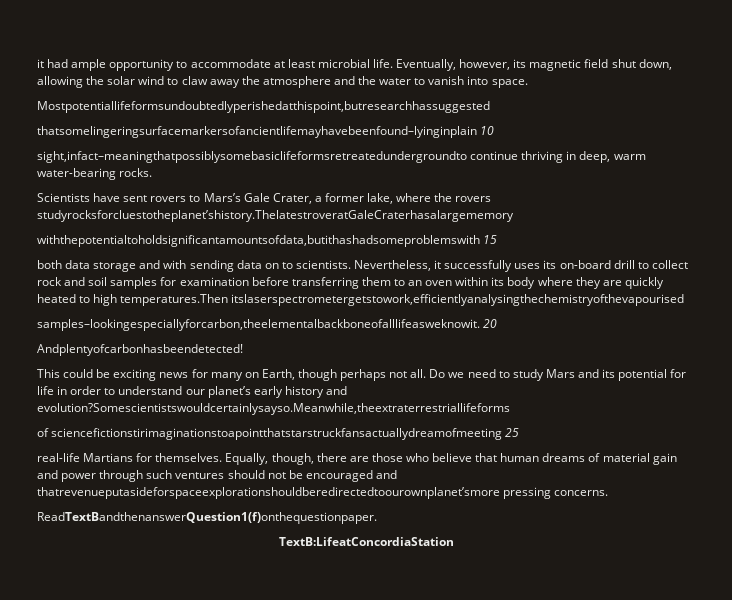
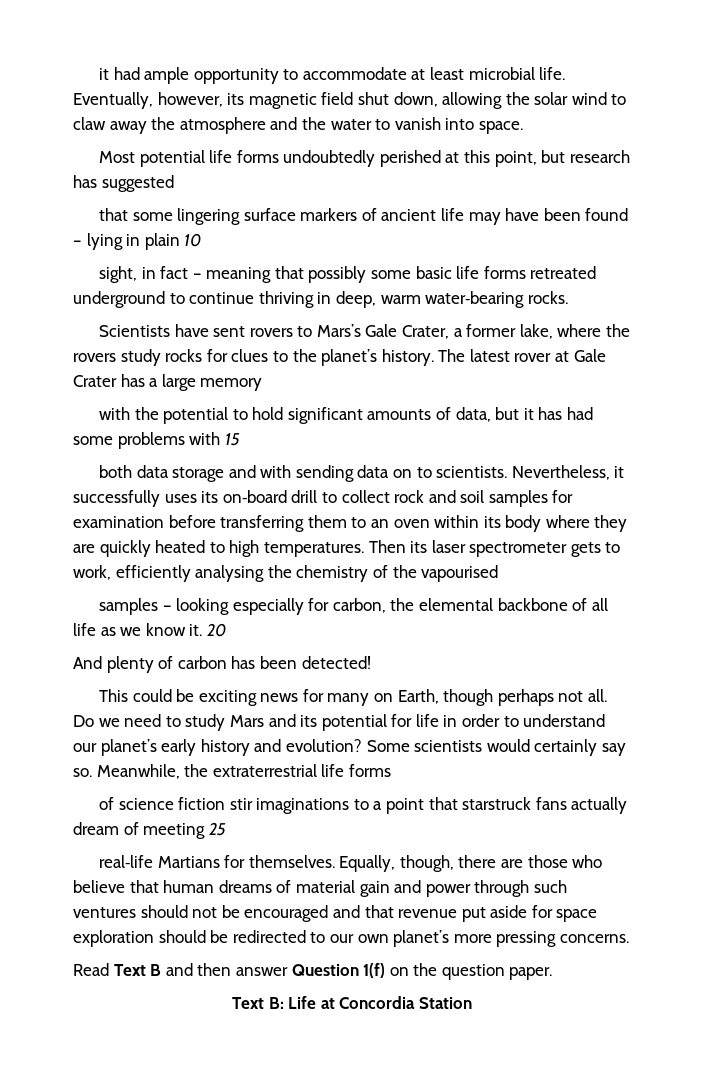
[37,101,490,113] [37,126,495,138] [37,151,467,163] Mostpotentiallifeformsundoubtedlyperishedatthispoint,butresearchhassuggested // thatsomelingeringsurfacemarkersofancientlifemayhavebeenfound–lyinginplain 10 // sight,infact–meaningthatpossiblysomebasiclifeformsretreatedundergroundto -> [98,150,630,167] [73,175,174,192] [98,208,629,225] [73,233,202,250] [98,266,597,283] [73,291,185,308] Most potential life forms undoubtedly perished at this point, but research has suggested // that some lingering surface markers of ancient life may have been found – lying in plain 10 // sight, in fact – meaning that possibly some basic life forms retreated underground to
[37,210,514,222] [37,235,480,247] studyrocksforcluestotheplanet’shistory.ThelatestroveratGaleCraterhasalargememory // withthepotentialtoholdsignificantamountsofdata,butithashadsomeproblemswith -> [120,349,606,366] [73,374,263,391] [98,407,594,424] [73,432,221,449] study rocks for clues to the planet’s history. The latest rover at Gale Crater has a large memory // with the potential to hold significant amounts of data, but it has had some problems with
[120,294,685,306] [37,319,498,331] [37,344,243,356] temperatures.Then itslaserspectrometergetstowork,efficientlyanalysingthechemistryofthevapourised // samples–lookingespeciallyforcarbon,theelementalbackboneofalllifeasweknowit. 20 // Andplentyofcarbonhasbeendetected! -> [263,540,621,557] [73,565,499,582] [98,598,608,615] [73,623,226,637] [73,656,371,673] temperatures. Then its laser spectrometer gets to work, efficiently analysing the chemistry of the vapourised // samples – looking especially for carbon, the elemental backbone of all life as we know it. 20 // And plenty of carbon has been detected!
[37,403,510,415] [37,428,503,440] evolution?Somescientistswouldcertainlysayso.Meanwhile,theextraterrestriallifeforms // of sciencefictionstirimaginationstoapointthatstarstruckfansactuallydreamofmeeting -> [285,739,626,756] [73,764,391,779] [98,797,628,814] [73,822,206,839] evolution? Some scientists would certainly say so. Meanwhile, the extraterrestrial life forms // of science fiction stir imaginations to a point that starstruck fans actually dream of meeting
[37,487,609,499] [37,512,377,524] [278,537,454,546] thatrevenueputasideforspaceexplorationshouldberedirectedtoourownplanet’smore pressing concerns. // ReadTextBandthenanswerQuestion1(f)onthequestionpaper. // TextB:LifeatConcordiaStation -> [364,905,598,922] [73,930,629,947] [73,963,553,980] [232,996,472,1009] that revenue put aside for space exploration should be redirected to our own planet’s more pressing concerns. // Read Text B and then answer Question 1(f) on the question paper. // Text B: Life at Concordia Station

